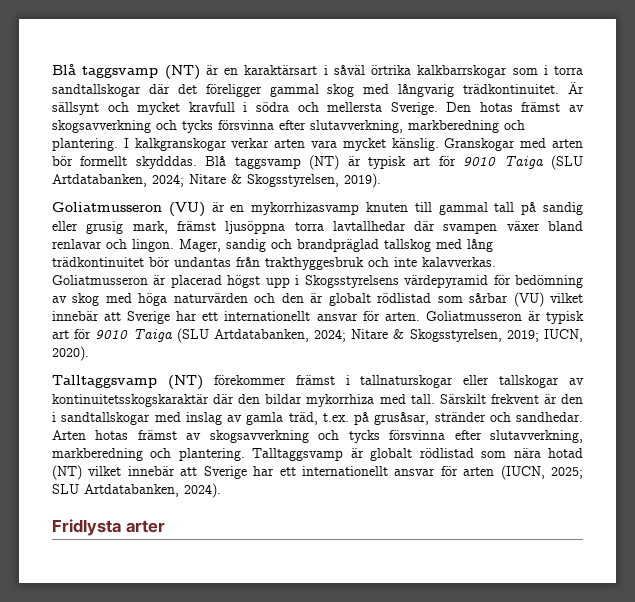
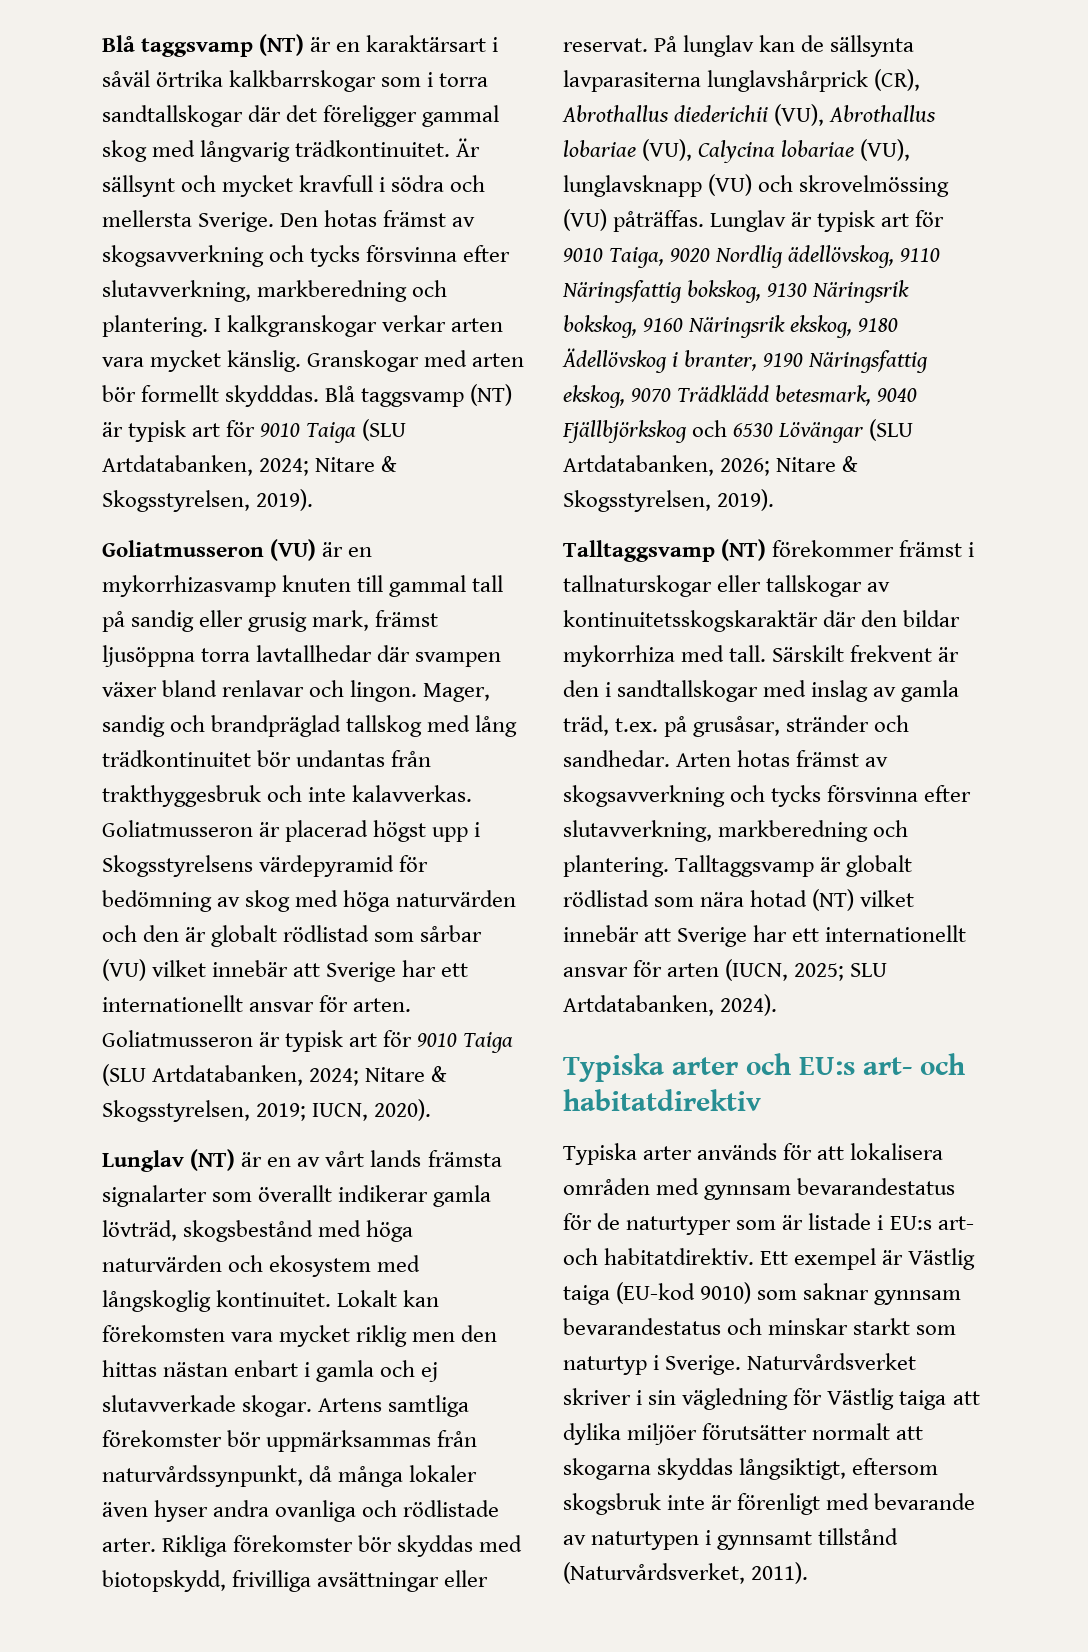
(89, 353) none -> [102,1149,502,1172] [102,1185,492,1207] [102,1220,414,1242] [102,1255,421,1277] [102,1290,440,1312] [102,1325,498,1347] [102,1360,439,1382] [102,1395,470,1417] [102,1430,478,1452] [102,1465,478,1487] [102,1500,500,1522] [102,1535,523,1557] [102,1570,489,1592] [563,35,915,57] [563,69,921,92] [562,104,937,126] [563,139,911,163] [563,174,950,197] [563,209,945,232] [563,245,941,268] [562,280,910,303] [563,315,899,338] [562,348,929,373] [563,385,918,408] [562,419,914,443] [563,455,859,476] [563,489,775,512] // Lunglav (NT) är en av vårt lands främsta signalarter som överallt indikerar gamla lövträd, skogsbestånd med höga naturvärden och ekosystem med långskoglig kontinuitet. Lokalt kan förekomsten vara mycket riklig men den hittas nästan enbart i gamla och ej slutavverkade skogar. Artens samtliga förekomster bör uppmärksammas från naturvårdssynpunkt, då många lokaler även hyser andra ovanliga och rödlistade arter. Rikliga förekomster bör skyddas med biotopskydd, frivilliga avsättningar eller reservat. På lunglav kan de sällsynta lavparasiterna lunglavshårprick (CR), Abrothallus diederichii (VU), Abrothallus lobariae (VU), Calycina lobariae (VU), lunglavsknapp (VU) och skrovelmössing (VU) påträffas. Lunglav är typisk art för 9010 Taiga, 9020 Nordlig ädellövskog, 9110 Näringsfattig bokskog, 9130 Näringsrik bokskog, 9160 Näringsrik ekskog, 9180 Ädellövskog i branter, 9190 Näringsfattig ekskog, 9070 Trädklädd betesmark, 9040 Fjällbjörkskog och 6530 Lövängar (SLU Artdatabanken, 2026; Nitare & Skogsstyrelsen, 2019).
[52,519,165,536] Fridlysta arter -> [563,1053,965,1082] [563,1089,761,1111] [563,1143,944,1165] [563,1178,956,1200] [563,1213,974,1235] [563,1248,976,1270] [563,1282,962,1305] [563,1318,957,1335] [563,1353,917,1375] [563,1388,980,1410] [563,1423,924,1445] [563,1458,939,1480] [563,1493,976,1515] [563,1528,899,1550] [563,1562,809,1584] Typiska arter och EU:s art- och habitatdirektiv // Typiska arter används för att lokalisera områden med gynnsam bevarandestatus för de naturtyper som är listade i EU:s art- och habitatdirektiv. Ett exempel är Västlig taiga (EU-kod 9010) som saknar gynnsam bevarandestatus och minskar starkt som naturtyp i Sverige. Naturvårdsverket skriver i sin vägledning för Västlig taiga att dylika miljöer förutsätter normalt att skogarna skyddas långsiktigt, eftersom skogsbruk inte är förenligt med bevarande av naturtypen i gynnsamt tillstånd (Naturvårdsverket, 2011).

